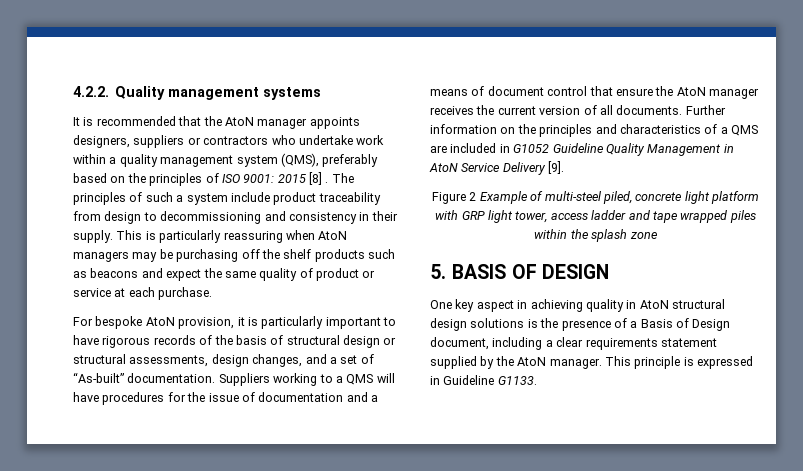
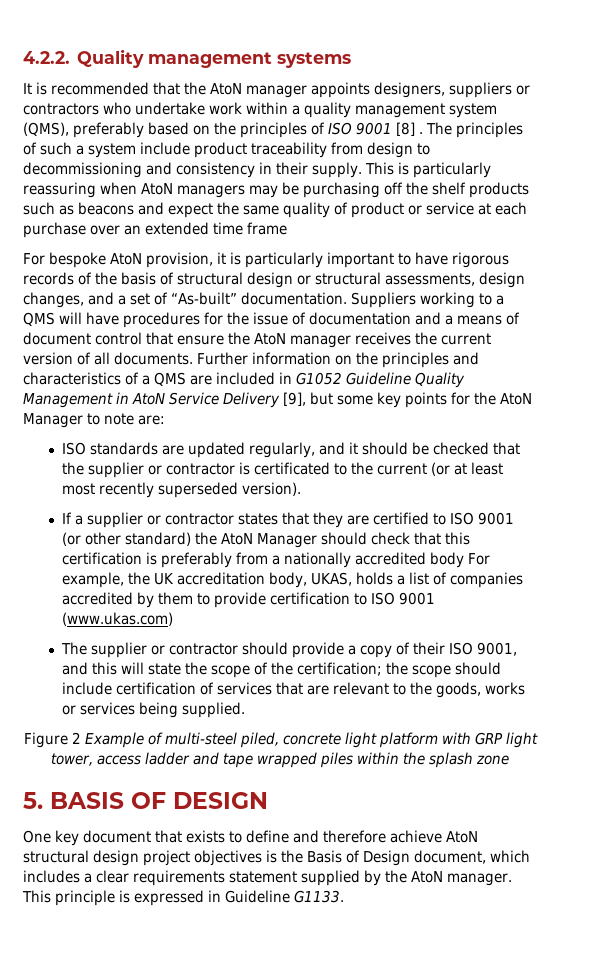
[243,174,306,183] 9001: 2015 -> [356,122,392,135] 9001
[158,287,213,300] purchase. -> [23,222,287,238] purchase over an extended time frame
[548,161,565,174] [9]. -> [283,392,532,408] [23,413,165,428] [62,442,521,458] [62,462,504,478] [62,482,302,498] [62,512,515,528] [62,532,471,548] [62,552,491,568] [62,572,524,588] [62,592,436,608] [62,612,174,626] [61,642,518,658] [62,662,502,678] [62,682,526,698] [62,702,246,718] [9], but some key points for the AtoN Manager to note are: // ISO standards are updated regularly, and it should be checked that the supplier or contractor is certificated to the current (or at least most recently superseded version). // If a supplier or contractor states that they are certified to ISO 9001 (or other standard) the AtoN Manager should check that this certification is preferably from a nationally accredited body For example, the UK accreditation body, UKAS, holds a list of companies accredited by them to provide certification to ISO 9001 (www.ukas.com) // The supplier or contractor should provide a copy of their ISO 9001, and this will state the scope of the certification; the scope should include certification of services that are relevant to the goods, works or services being supplied.
[476,299,725,312] [430,318,638,331] aspect in achieving quality in AtoN structural design solutions is the presence of a -> [83,830,478,843] [23,850,303,866] document that exists to define and therefore achieve AtoN structural design project objectives is the
[492,337,543,350] including -> [490,850,530,863] [23,870,80,883] which includes

